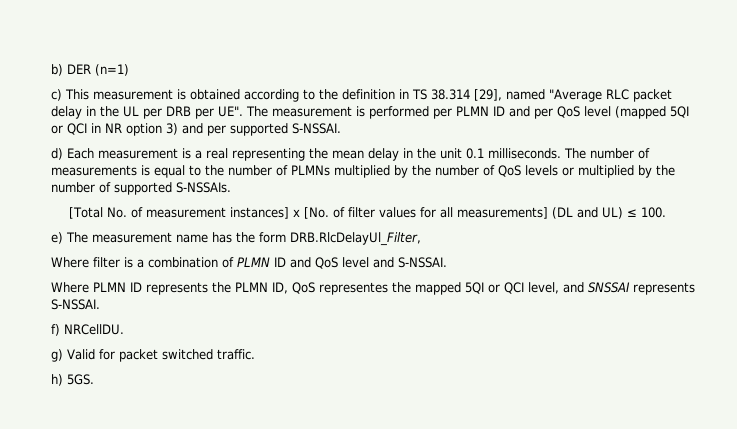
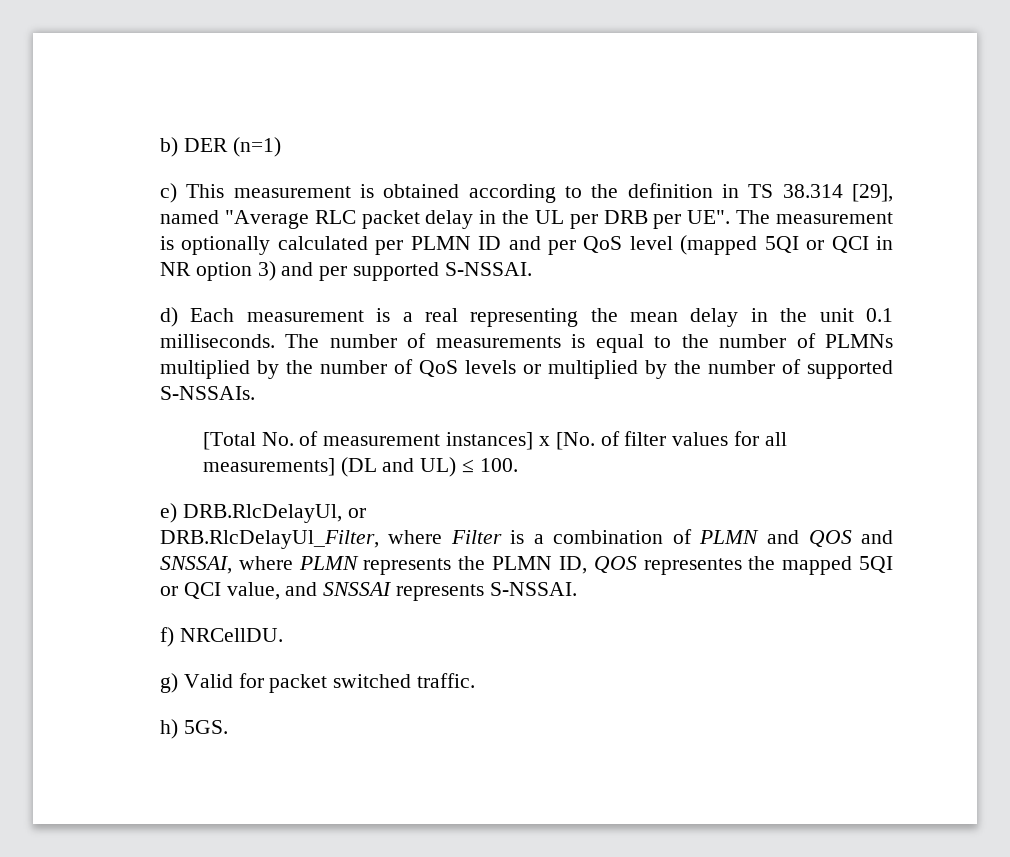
[368,106,429,119] performed -> [181,236,368,255] optionally calculated
[65,232,286,243] The measurement name has the form -> [182,504,366,523] DRB.RlcDelayUl, or //
[50,257,120,268] // Where filter -> [388,530,502,544] where Filter
[273,257,447,269] [50,282,142,293] ID and QoS level and S-NSSAI. // Where PLMN ID -> [766,530,894,547] [159,556,359,574] and QOS and SNSSAI, where PLMN
[291,282,315,294] QoS -> [593,556,637,573] QOS
[527,282,559,294] level, -> [226,582,280,600] value,

